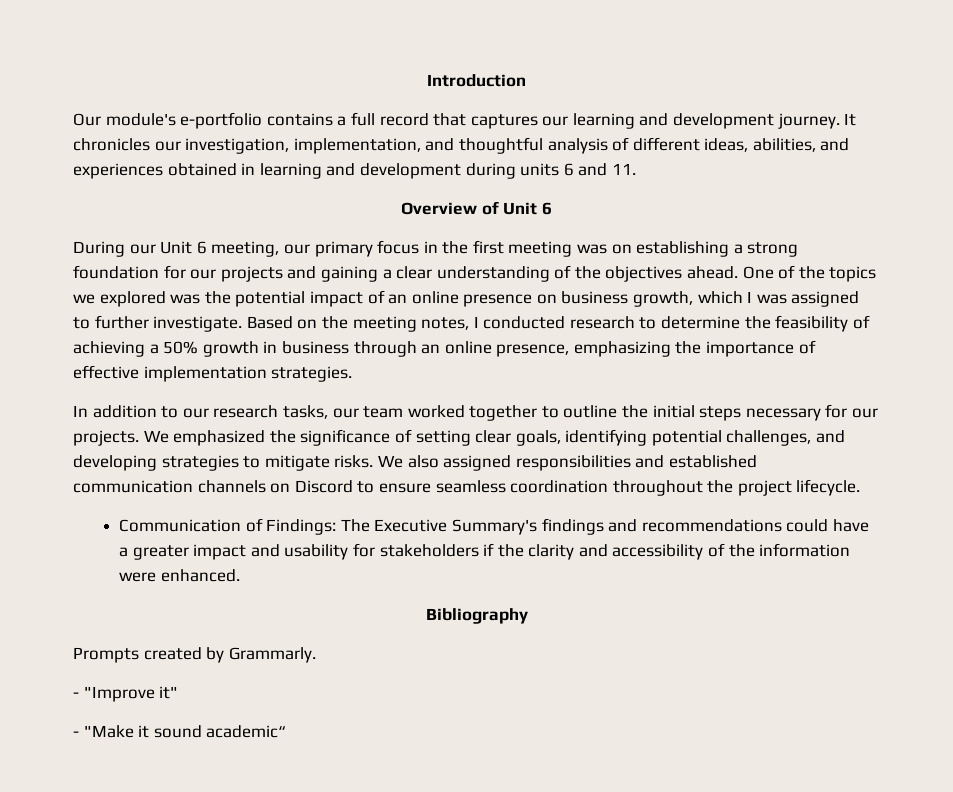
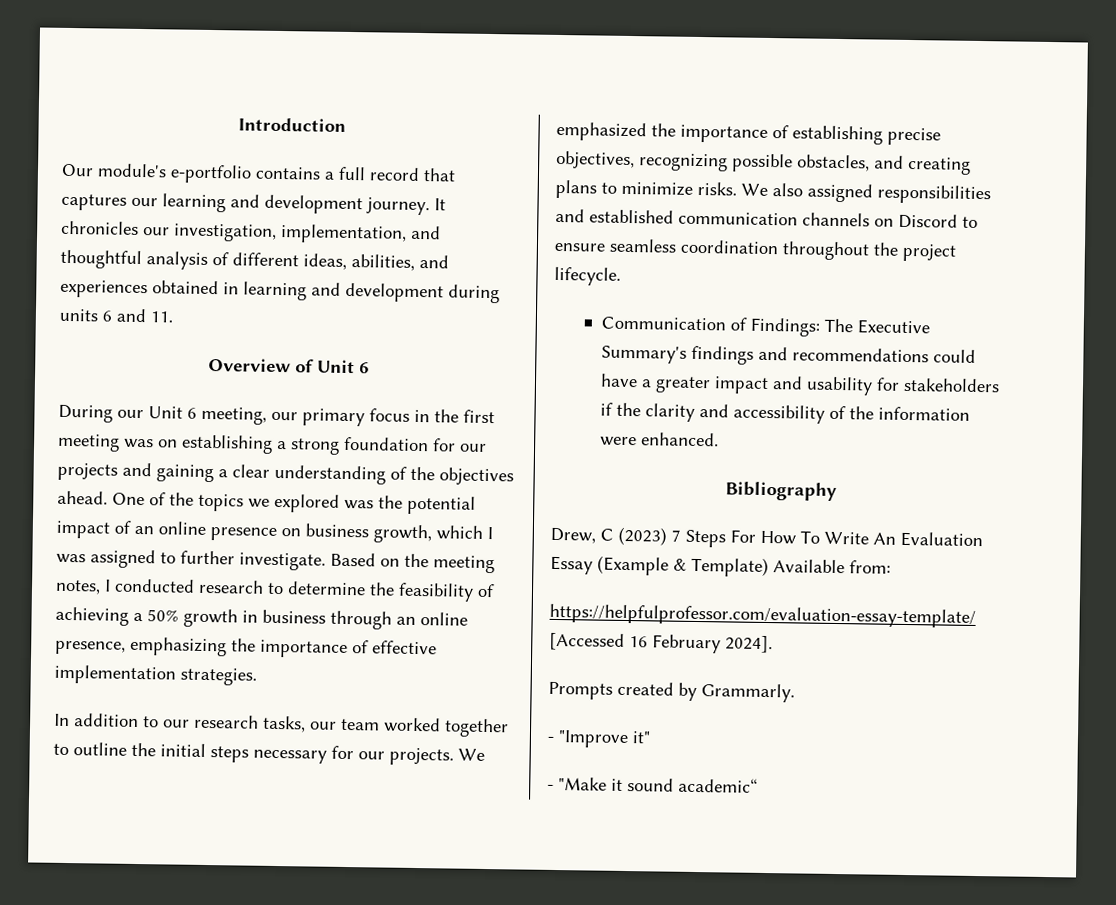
[300,429,846,446] [73,455,330,471] significance of setting clear goals, identifying potential challenges, and developing strategies to mitigate -> [680,124,941,146] [556,150,971,175] [555,179,693,199] importance of establishing precise objectives, recognizing possible obstacles, and creating plans to minimize
(528, 616) none -> [550,526,983,548] [550,555,891,578] [549,603,976,628] [549,632,773,654] // Drew, C (2023) 7 Steps For How To Write An Evaluation Essay (Example & Template) Available from: // https://helpfulprofessor.com/evaluation-essay-template/ [Accessed 16 February 2024].

